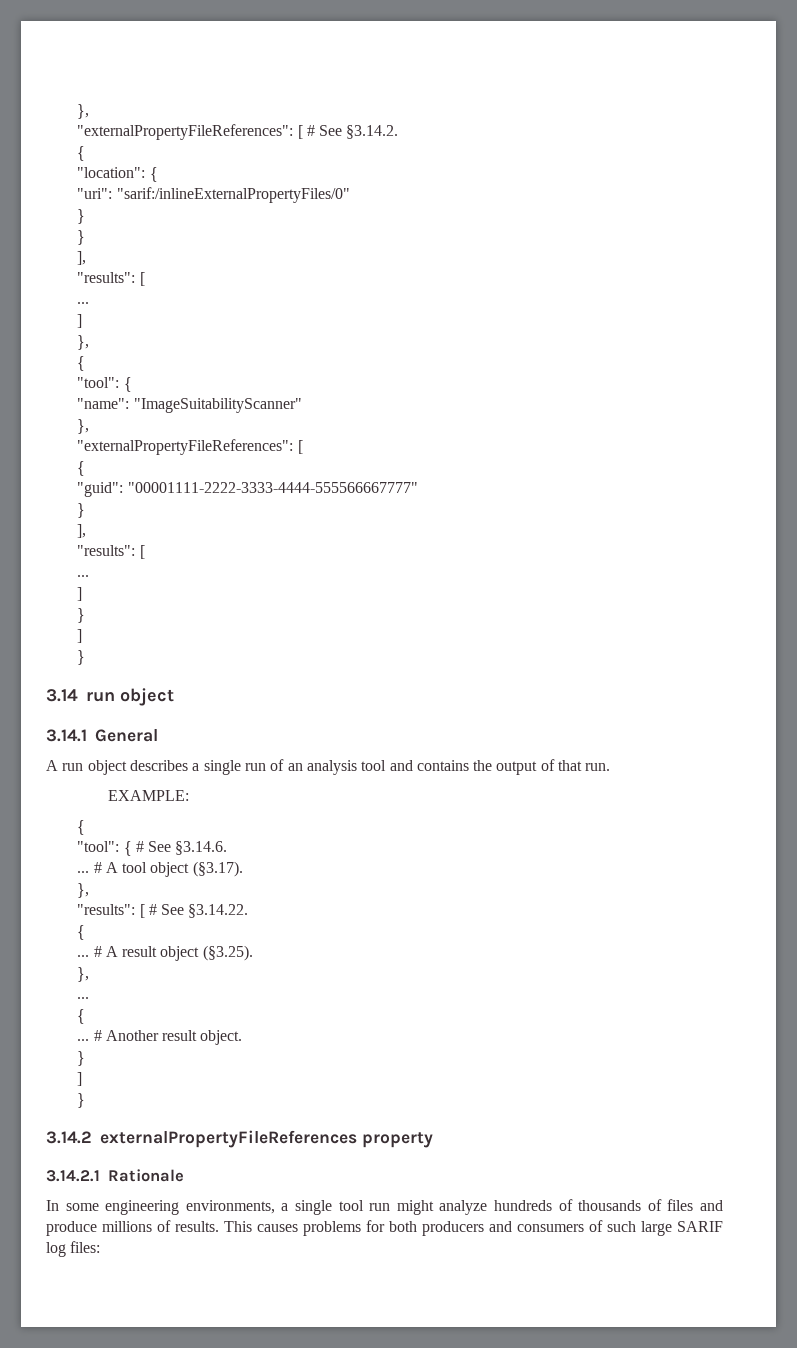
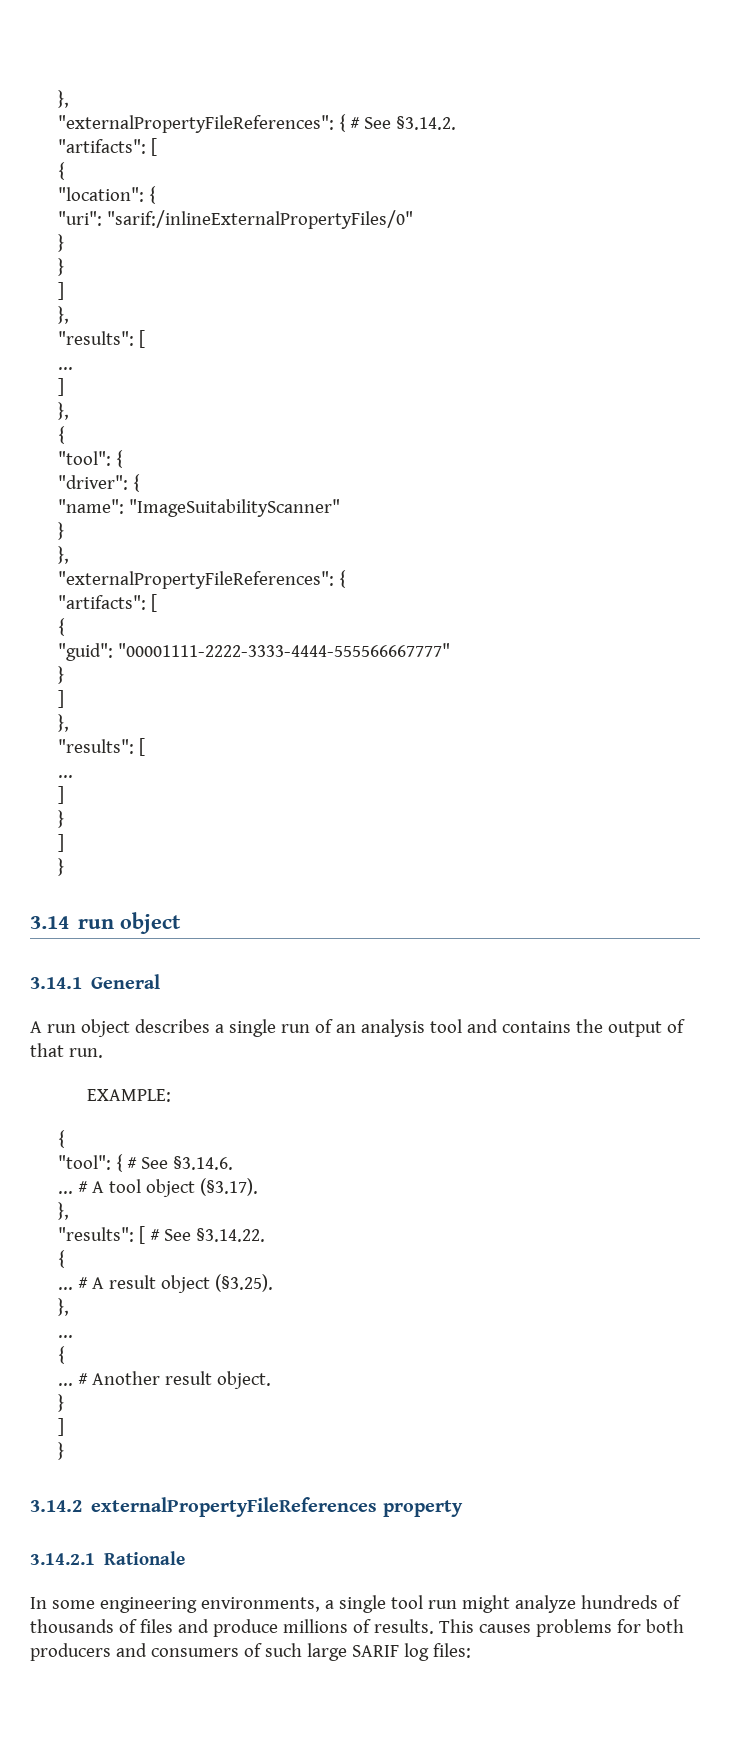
[77,104,90,119] [77,124,303,140] }, // "externalPropertyFileReferences": [ -> [58,90,70,108] [58,114,347,133] }, // "externalPropertyFileReferences": {
(399, 132) none -> [58,138,158,156] // "artifacts": [
[77,251,87,265] ], -> [58,282,65,300] [58,306,70,324] ] // },
(132, 384) none -> [58,474,141,492] // "driver": {
[77,419,90,434] [77,439,294,455] // }, // "externalPropertyFileReferences": -> [58,522,65,540] [58,546,70,564] [58,570,347,589] [58,595,147,610] // } // }, // "externalPropertyFileReferences": { // "artifacts":
[77,524,87,538] ], -> [58,690,65,708] [58,714,70,732] ] // },

